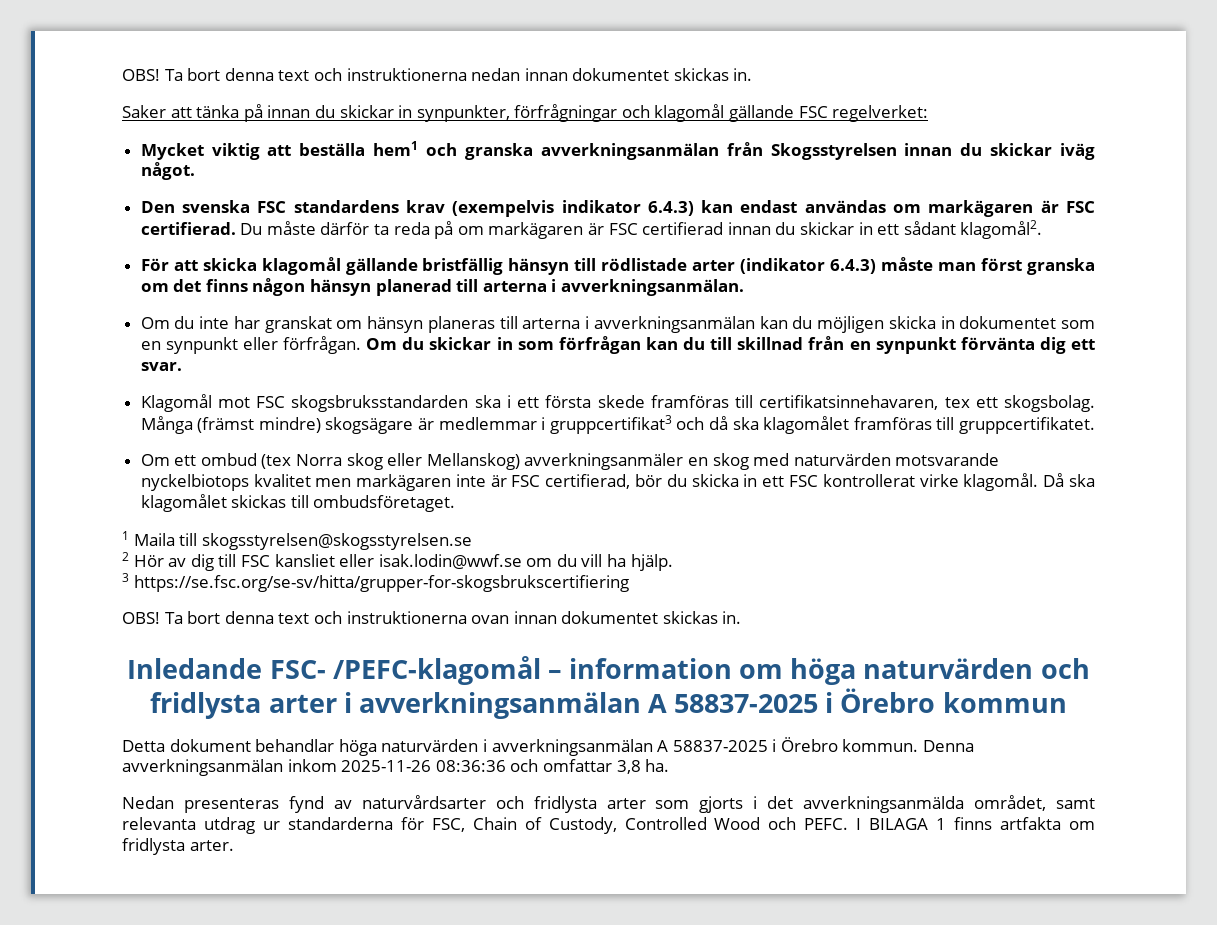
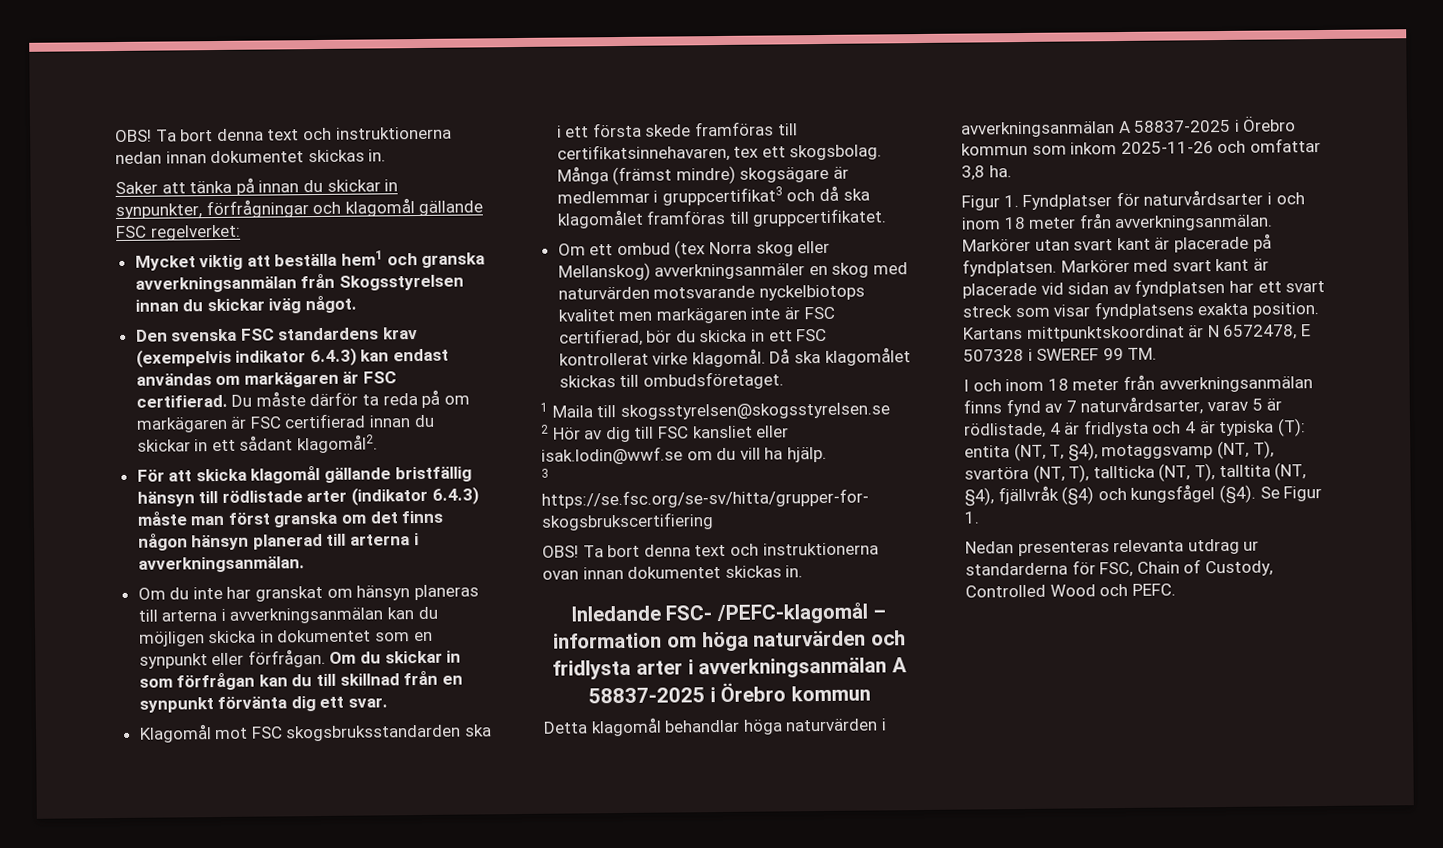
[169,739,251,752] dokument -> [590,717,662,737] klagomål
[842,739,975,752] [122,759,283,776] kommun. Denna avverkningsanmälan -> [961,142,1067,156] kommun som
[435,760,506,772] 08:36:36 -> (1214, 148) none
[122,795,1095,813] Nedan presenteras fynd av naturvårdsarter och fridlysta arter som gjorts i det avverkningsanmälda området, samt -> [961,189,1305,211] [961,213,1274,232] [962,233,1272,253] [962,258,1269,277] [962,278,1326,299] [962,301,1319,320] [963,324,1311,342] [963,347,1158,362] [963,374,1313,393] [963,396,1283,417] [964,418,1306,439] [964,440,1274,462] [964,462,1307,483] [964,484,1323,507] [964,511,980,524] [965,541,1110,557] Figur 1. Fyndplatser för naturvårdsarter i och inom 18 meter från avverkningsanmälan. Markörer utan svart kant är placerade på fyndplatsen. Markörer med svart kant är placerade vid sidan av fyndplatsen har ett svart streck som visar fyndplatsens exakta position. Kartans mittpunktskoordinat är N 6572478, E 507328 i SWEREF 99 TM. // I och inom 18 meter från avverkningsanmälan finns fynd av 7 naturvårdsarter, varav 5 är rödlistade, 4 är fridlysta och 4 är typiska (T): entita (NT, T, §4), motaggsvamp (NT, T), svartöra (NT, T), tallticka (NT, T), talltita (NT, §4), fjällvråk (§4) och kungsfågel (§4). Se Figur 1. // Nedan presenteras
[856,817,1096,830] [122,838,234,855] I BILAGA 1 finns artfakta om fridlysta arter. -> (1176, 589) none

